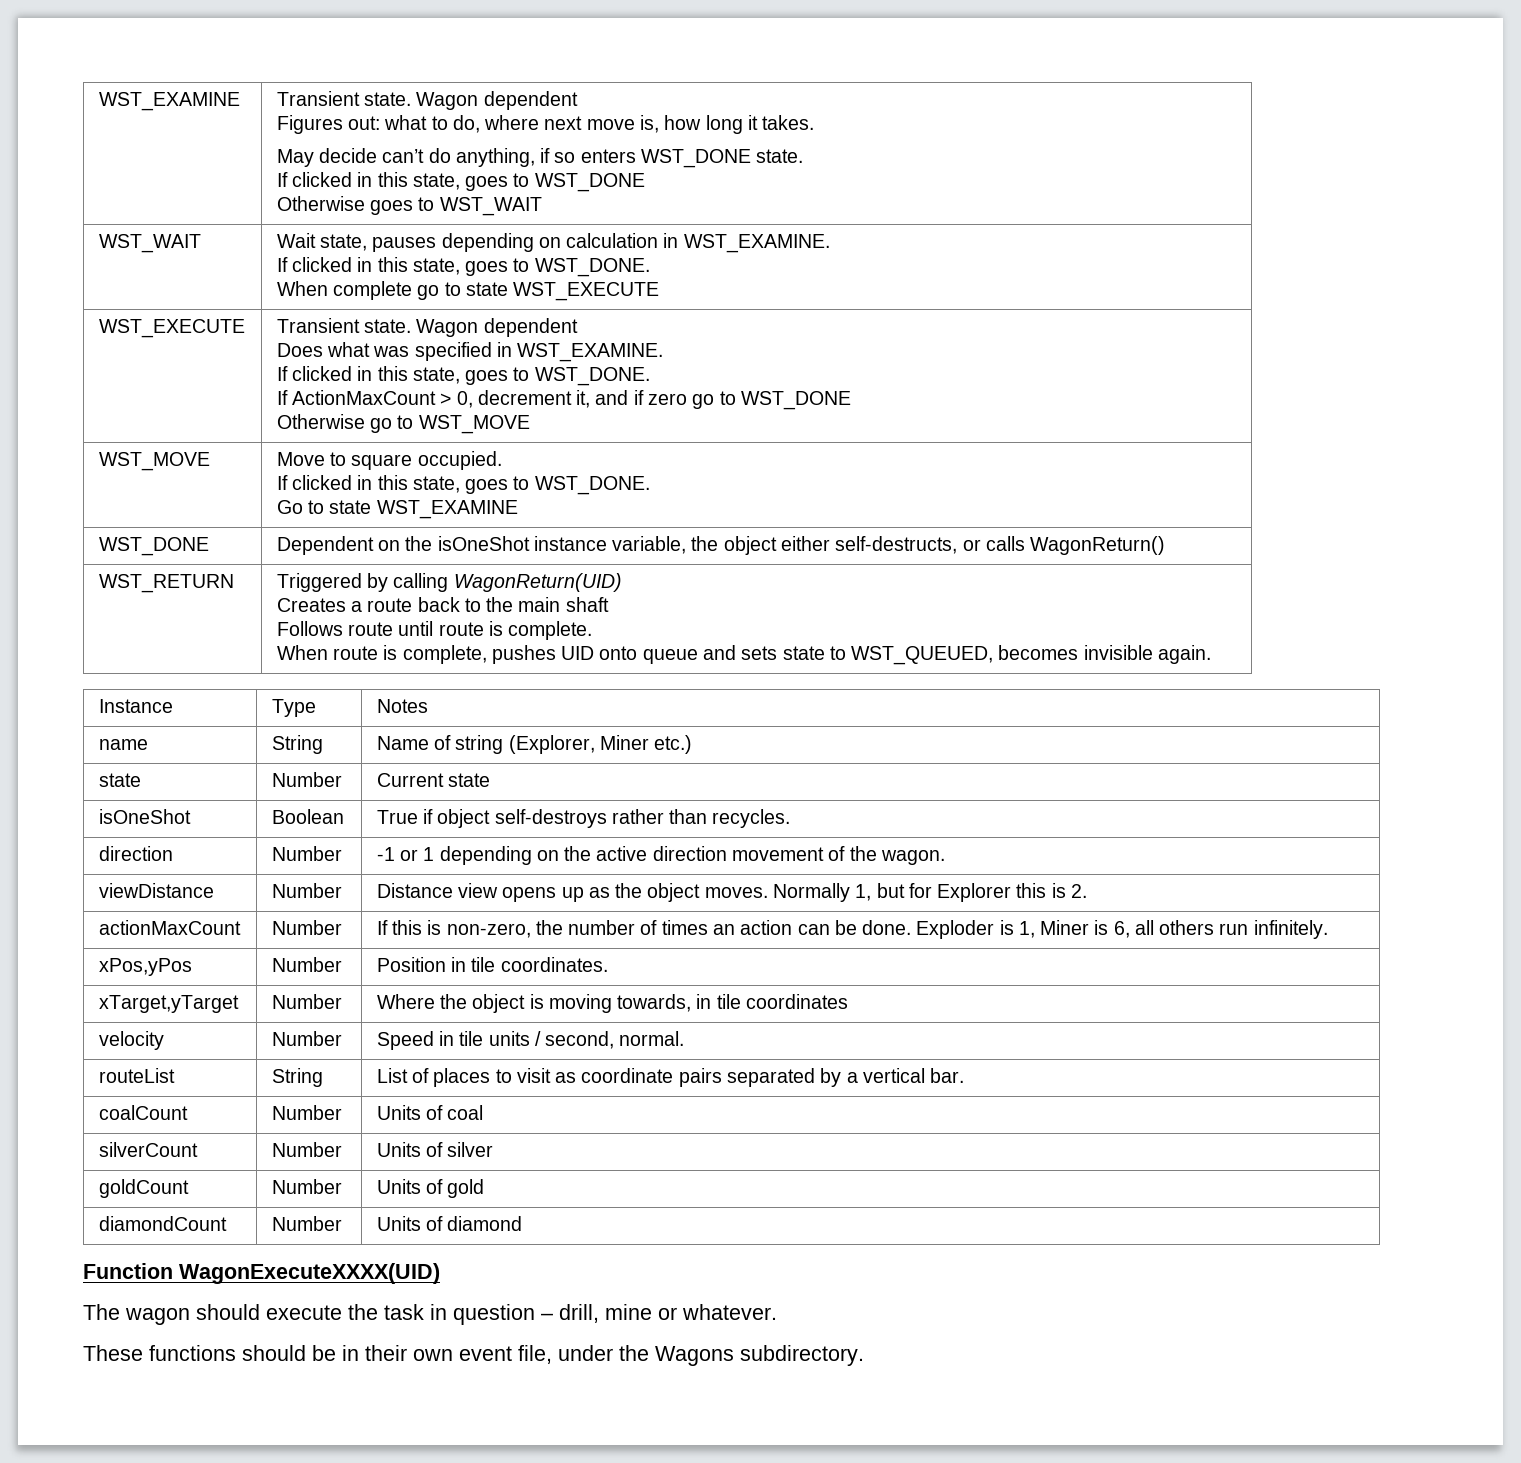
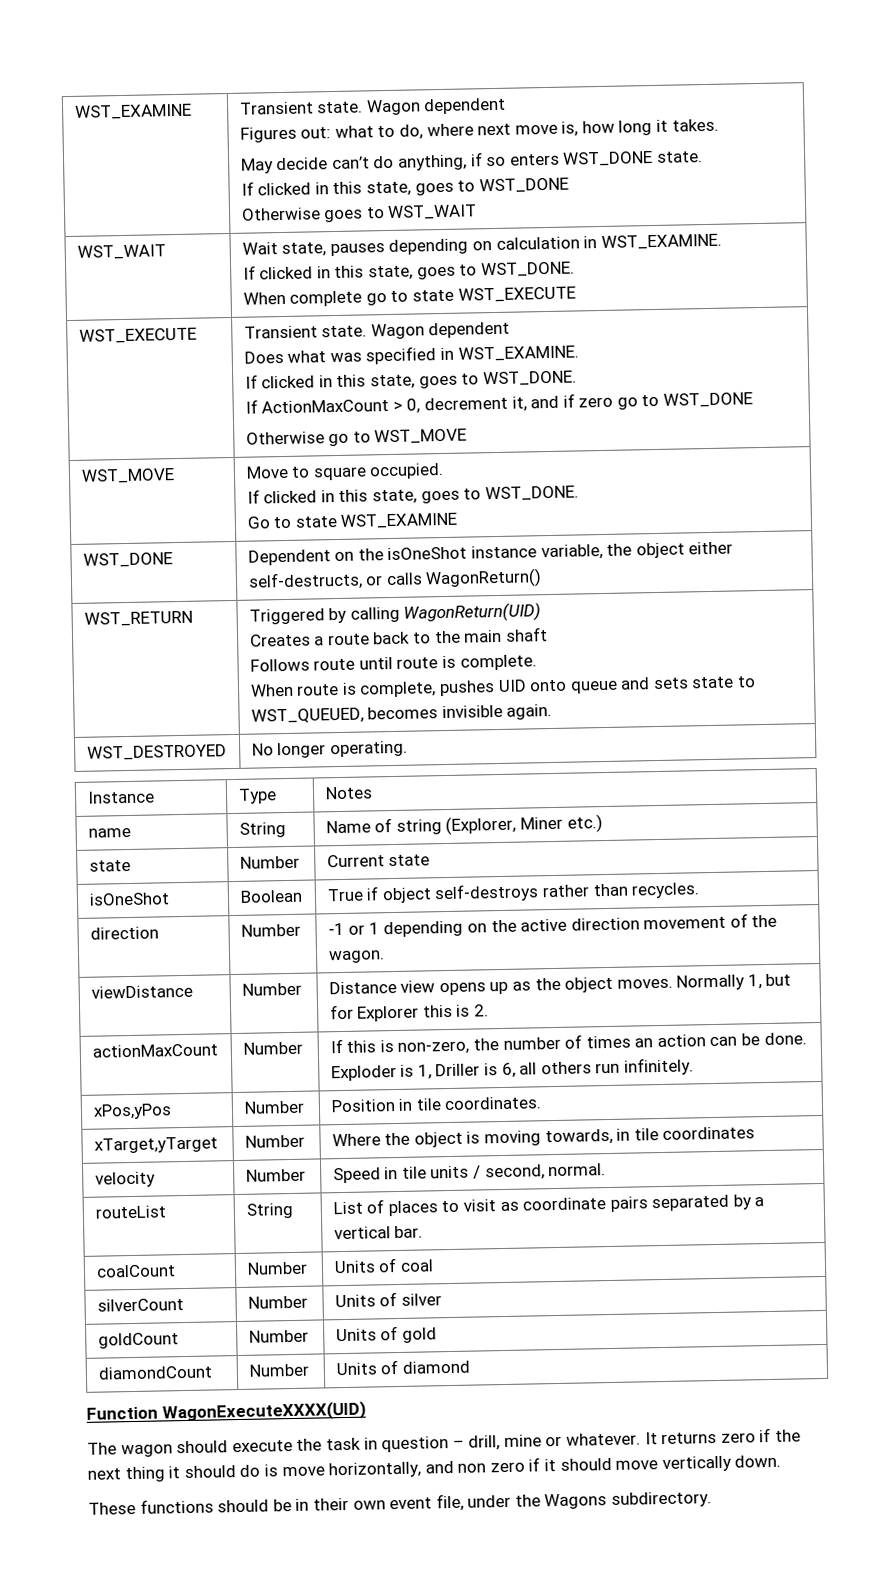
(1211, 654) none -> [86,744,227,761] [251,740,408,759] // WST_DESTROYED | No longer operating.
[1040,920,1090,935] Miner -> [435,1063,481,1077] Driller
(777, 1312) none -> [644,1427,802,1445] [87,1454,782,1483] It returns zero if the next thing it should do is move horizontally, and non zero if it should move vertically down.

